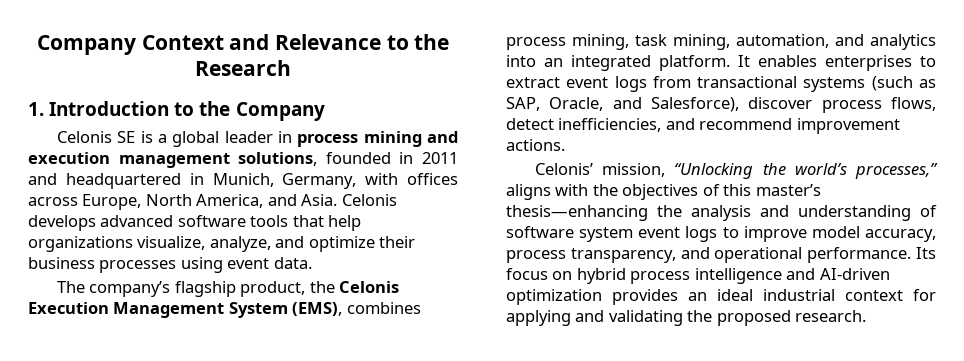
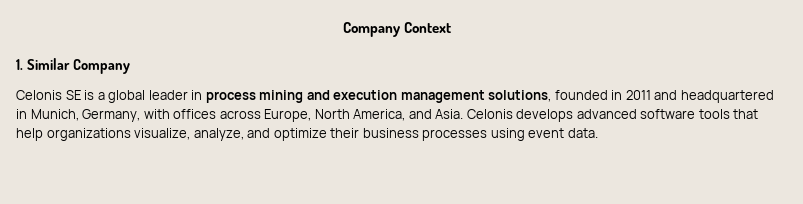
[229,34,450,50] [195,60,291,76] [28,101,231,116] and Relevance to the Research // 1. Introduction to the -> [16,58,70,70] // 1. Similar
[56,281,400,297] [28,302,421,318] [506,34,936,50] [506,55,936,71] [506,76,936,92] [506,97,936,113] [506,118,900,134] [506,139,565,151] [534,163,938,179] [506,184,821,200] [506,205,937,221] [506,226,936,242] [506,247,936,263] [506,268,890,284] [506,289,936,305] [506,310,867,326] // The company’s flagship product, the Celonis Execution Management System (EMS), combines process mining, task mining, automation, and analytics into an integrated platform. It enables enterprises to extract event logs from transactional systems (such as SAP, Oracle, and Salesforce), discover process flows, detect inefficiencies, and recommend improvement actions. // Celonis’ mission, “Unlocking the world’s processes,” aligns with the objectives of this master’s thesis—enhancing the analysis and understanding of software system event logs to improve model accuracy, process transparency, and operational performance. Its focus on hybrid process intelligence and AI-driven optimization provides an ideal industrial context for applying and validating the proposed research. -> (598, 133) none

